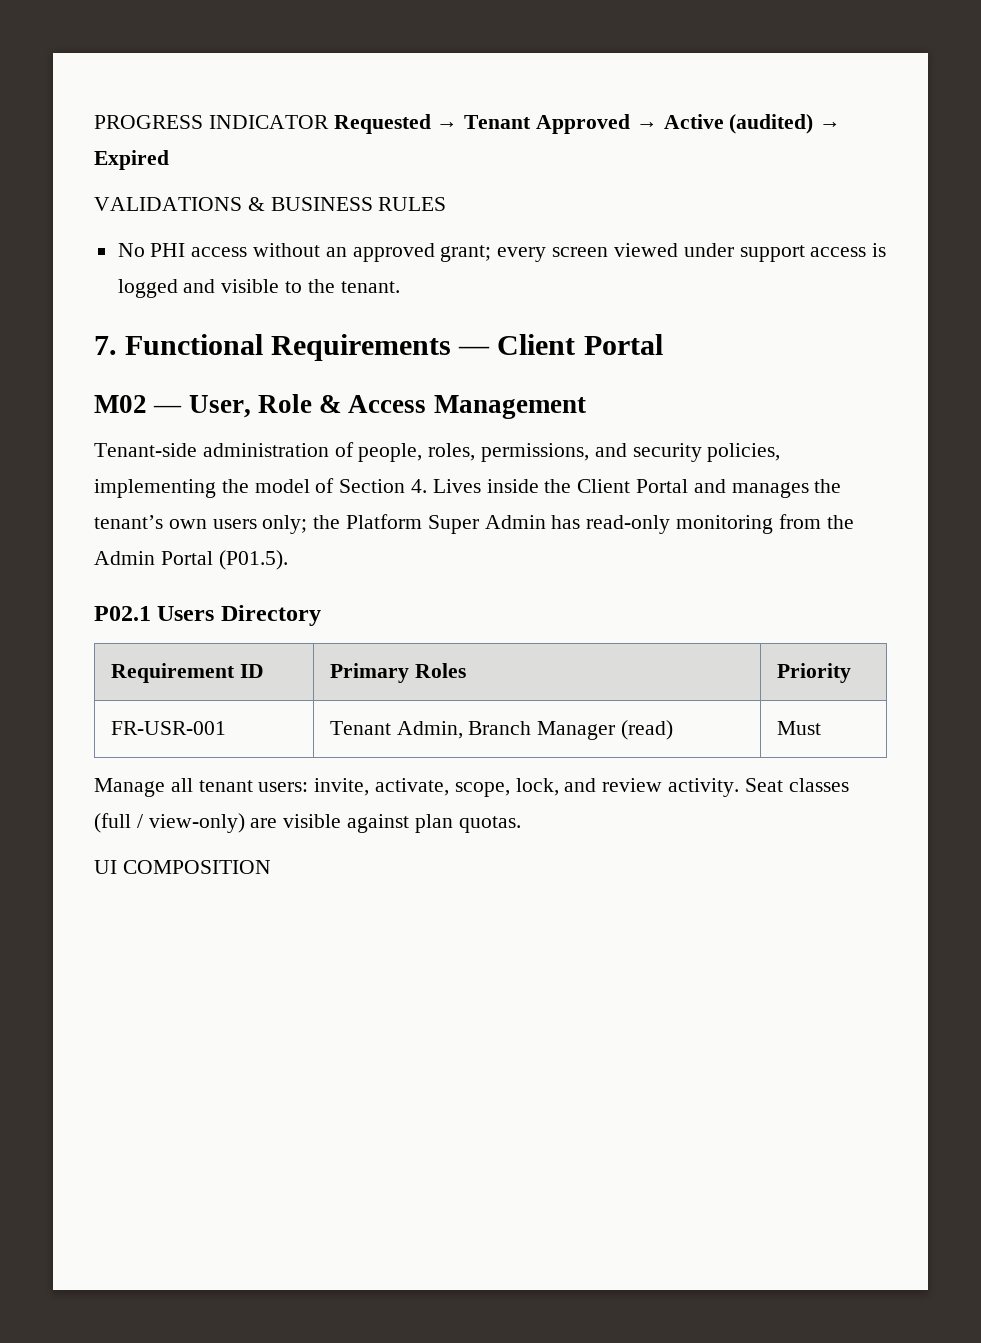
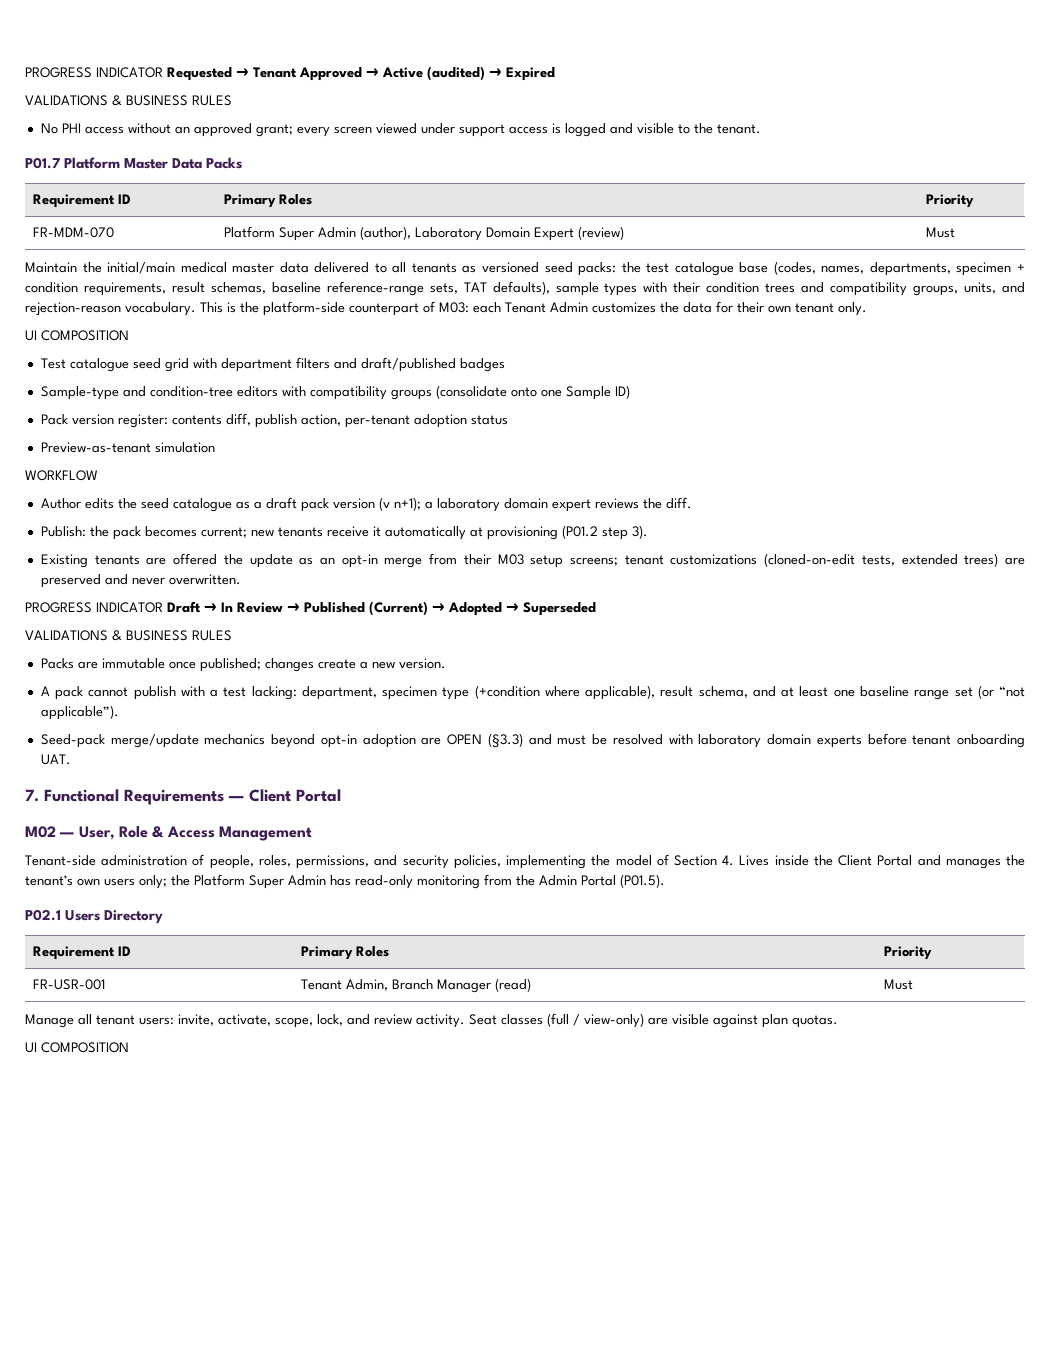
(400, 287) none -> [25,157,243,169] [32,194,131,208] [223,194,312,208] [925,194,974,208] [32,227,114,238] [223,226,624,241] [925,227,955,238] [25,261,1025,276] [25,281,1025,296] [25,301,867,316] [25,330,129,341] [40,357,505,372] [40,385,630,400] [40,413,508,428] [40,442,215,453] [25,470,98,481] [40,497,692,512] [40,525,648,540] [40,553,1025,568] [40,574,241,588] [25,601,596,616] [25,630,232,641] [40,658,446,672] [40,685,1025,700] [40,705,119,720] [40,733,1026,748] [40,754,71,765] // P01.7 Platform Master Data Packs // Requirement ID | Primary Roles | Priority // FR-MDM-070 | Platform Super Admin (author), Laboratory Domain Expert (review) | Must // Maintain the initial/main medical master data delivered to all tenants as versioned seed packs: the test catalogue base (codes, names, departments, specimen + condition requirements, result schemas, baseline reference-range sets, TAT defaults), sample types with their condition trees and compatibility groups, units, and rejection-reason vocabulary. This is the platform-side counterpart of M03: each Tenant Admin customizes the data for their own tenant only. // UI COMPOSITION // Test catalogue seed grid with department filters and draft/published badges // Sample-type and condition-tree editors with compatibility groups (consolidate onto one Sample ID) // Pack version register: contents diff, publish action, per-tenant adoption status // Preview-as-tenant simulation // WORKFLOW // Author edits the seed catalogue as a draft pack version (v n+1); a laboratory domain expert reviews the diff. // Publish: the pack becomes current; new tenants receive it automatically at provisioning (P01.2 step 3). // Existing tenants are offered the update as an opt-in merge from their M03 setup screens; tenant customizations (cloned-on-edit tests, extended trees) are preserved and never overwritten. // PROGRESS INDICATOR Draft → In Review → Published (Current) → Adopted → Superseded // VALIDATIONS & BUSINESS RULES // Packs are immutable once published; changes create a new version. // A pack cannot publish with a test lacking: department, specimen type (+condition where applicable), result schema, and at least one baseline range set (or “not applicable”). // Seed-pack merge/update mechanics beyond opt-in adoption are OPEN (§3.3) and must be resolved with laboratory domain experts before tenant onboarding UAT.

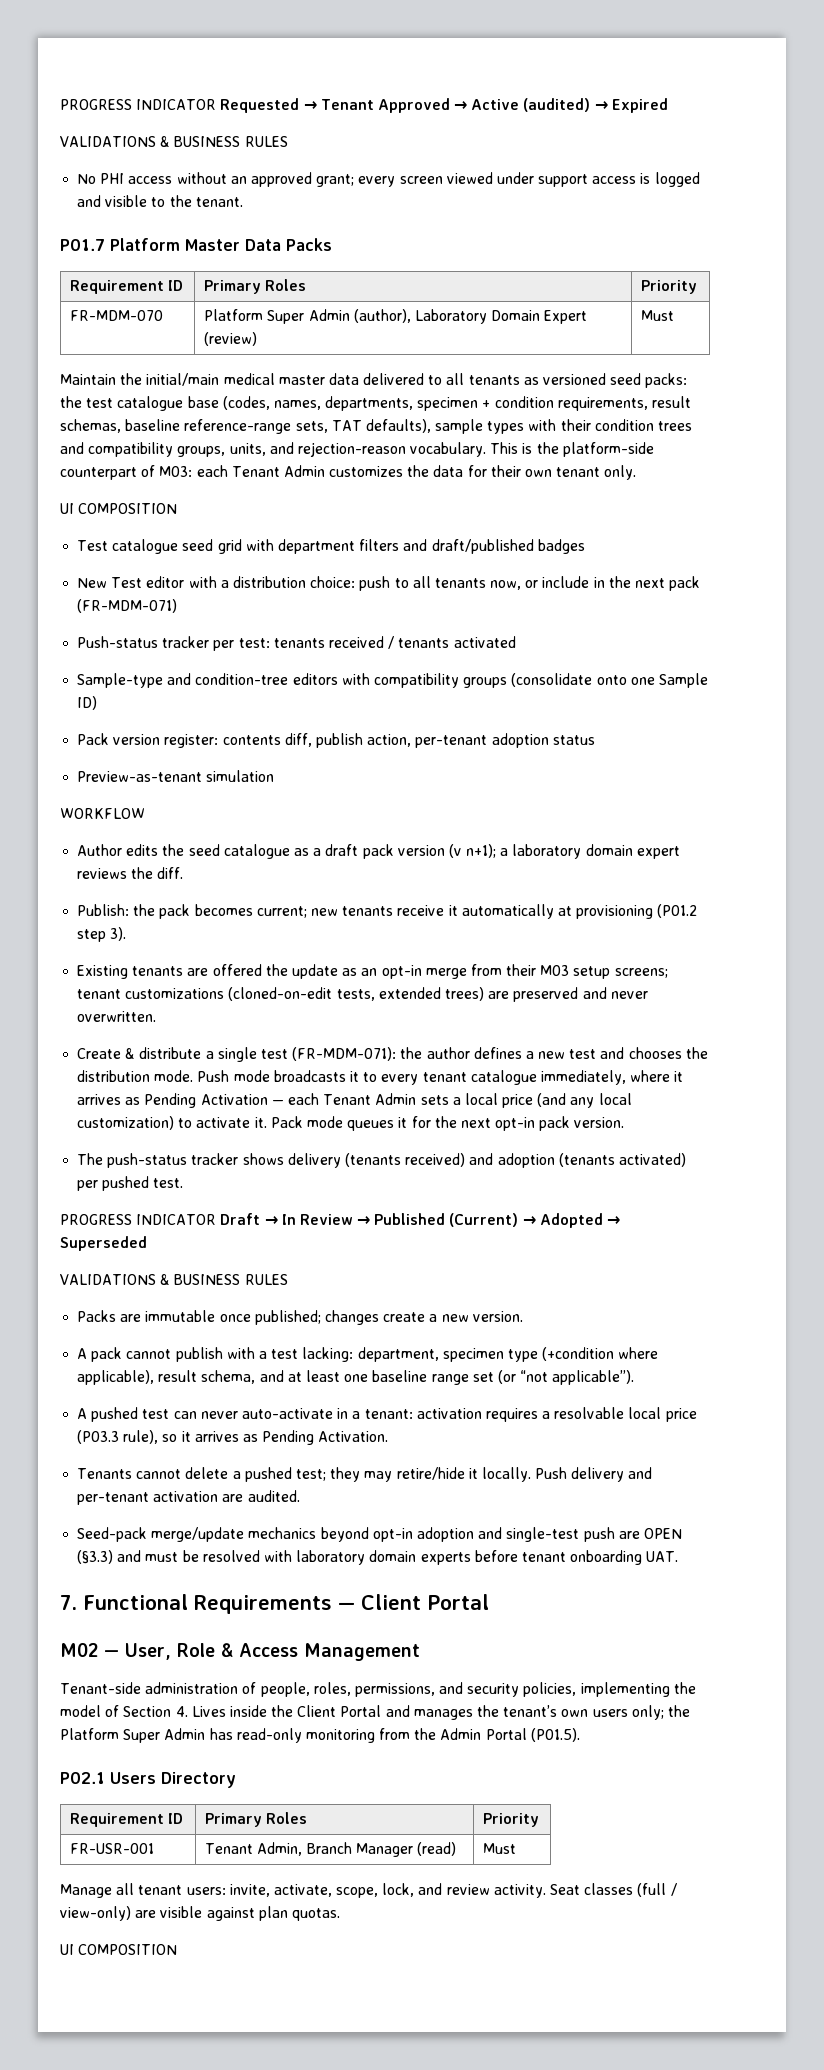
(505, 365) none -> [77,576,701,591] [77,599,178,613] [77,636,516,651] // New Test editor with a distribution choice: push to all tenants now, or include in the next pack (FR-MDM-071) // Push-status tracker per test: tenants received / tenants activated
(241, 579) none -> [77,1047,708,1062] [77,1070,684,1085] [77,1093,632,1108] [77,1116,625,1131] [77,1153,686,1168] [77,1176,184,1191] // Create & distribute a single test (FR-MDM-071): the author defines a new test and chooses the distribution mode. Push mode broadcasts it to every tenant catalogue immediately, where it arrives as Pending Activation — each Tenant Admin sets a local price (and any local customization) to activate it. Pack mode queues it for the next opt-in pack version. // The push-status tracker shows delivery (tenants received) and adoption (tenants activated) per pushed test.
(119, 712) none -> [77,1407,697,1422] [77,1430,389,1445] [77,1467,653,1482] [77,1490,300,1505] // A pushed test can never auto-activate in a tenant: activation requires a resolvable local price (P03.3 rule), so it arrives as Pending Activation. // Tenants cannot delete a pushed test; they may retire/hide it locally. Push delivery and per-tenant activation are audited.
(416, 741) none -> [478,1527,615,1542] and single-test push

